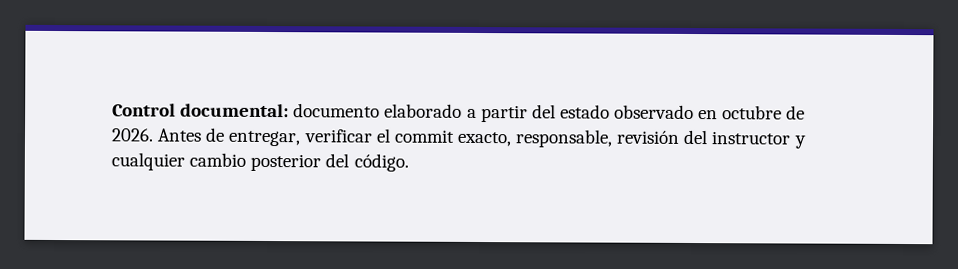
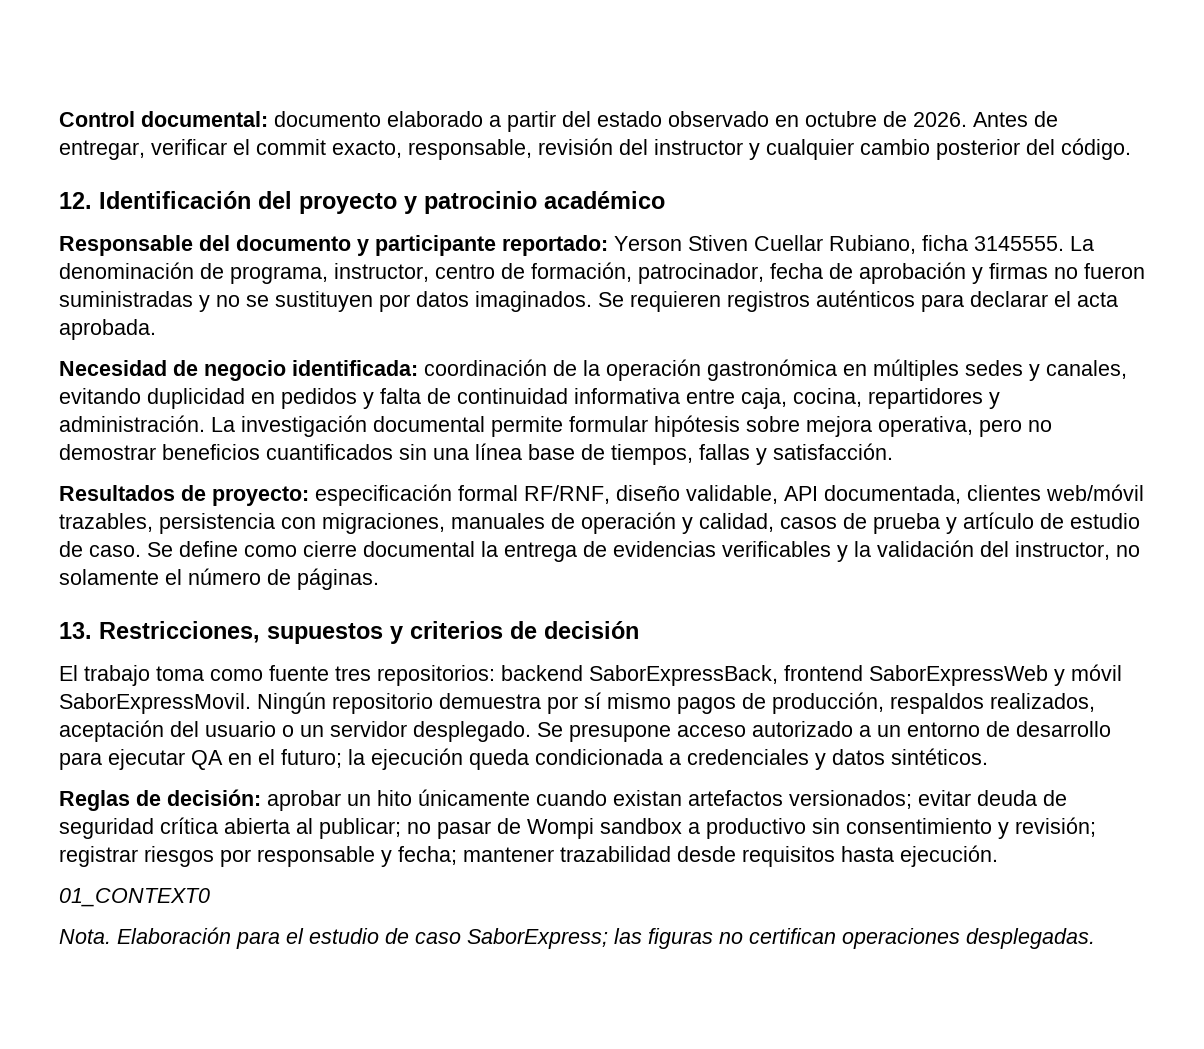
(409, 162) none -> [59,191,665,214] [59,235,1094,256] [59,262,1145,284] [59,290,1118,312] [59,319,156,340] [59,359,1127,381] [59,388,1000,409] [59,415,1052,437] [59,443,893,465] [59,484,1144,506] [59,512,1140,534] [59,540,1140,562] [59,568,379,590] [59,621,639,644] [59,664,1122,686] [59,692,1095,714] [59,720,1111,742] [59,748,988,770] [59,789,1067,811] [59,817,1096,839] [59,845,998,867] [59,888,210,907] [59,927,1095,949] // 12. Identificación del proyecto y patrocinio académico // Responsable del documento y participante reportado: Yerson Stiven Cuellar Rubiano, ficha 3145555. La denominación de programa, instructor, centro de formación, patrocinador, fecha de aprobación y firmas no fueron suministradas y no se sustituyen por datos imaginados. Se requieren registros auténticos para declarar el acta aprobada. // Necesidad de negocio identificada: coordinación de la operación gastronómica en múltiples sedes y canales, evitando duplicidad en pedidos y falta de continuidad informativa entre caja, cocina, repartidores y administración. La investigación documental permite formular hipótesis sobre mejora operativa, pero no demostrar beneficios cuantificados sin una línea base de tiempos, fallas y satisfacción. // Resultados de proyecto: especificación formal RF/RNF, diseño validable, API documentada, clientes web/móvil trazables, persistencia con migraciones, manuales de operación y calidad, casos de prueba y artículo de estudio de caso. Se define como cierre documental la entrega de evidencias verificables y la validación del instructor, no solamente el número de páginas. // 13. Restricciones, supuestos y criterios de decisión // El trabajo toma como fuente tres repositorios: backend SaborExpressBack, frontend SaborExpressWeb y móvil SaborExpressMovil. Ningún repositorio demuestra por sí mismo pagos de producción, respaldos realizados, aceptación del usuario o un servidor desplegado. Se presupone acceso autorizado a un entorno de desarrollo para ejecutar QA en el futuro; la ejecución queda condicionada a credenciales y datos sintéticos. // Reglas de decisión: aprobar un hito únicamente cuando existan artefactos versionados; evitar deuda de seguridad crítica abierta al publicar; no pasar de Wompi sandbox a productivo sin consentimiento y revisión; registrar riesgos por responsable y fecha; mantener trazabilidad desde requisitos hasta ejecución. // 01_CONTEXT0 // Nota. Elaboración para el estudio de caso SaborExpress; las figuras no certifican operaciones desplegadas.

